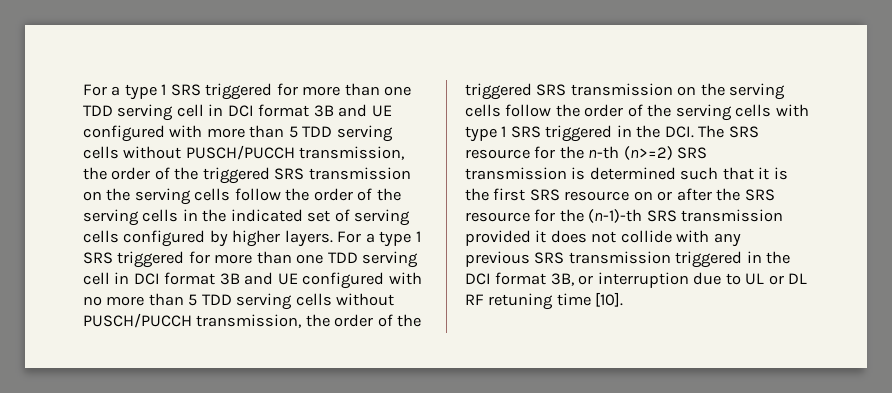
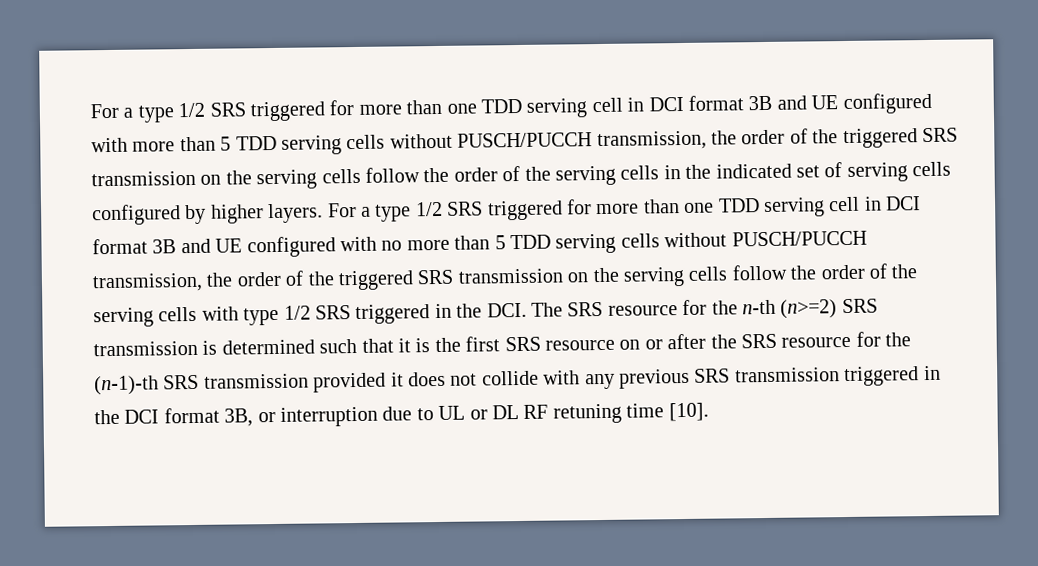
[83,84,167,100] For a type 1 -> [90,102,206,123] For a type 1/2
[415,231,421,242] 1 -> [415,201,443,217] 1/2
[501,126,507,137] 1 -> [283,305,311,320] 1/2

